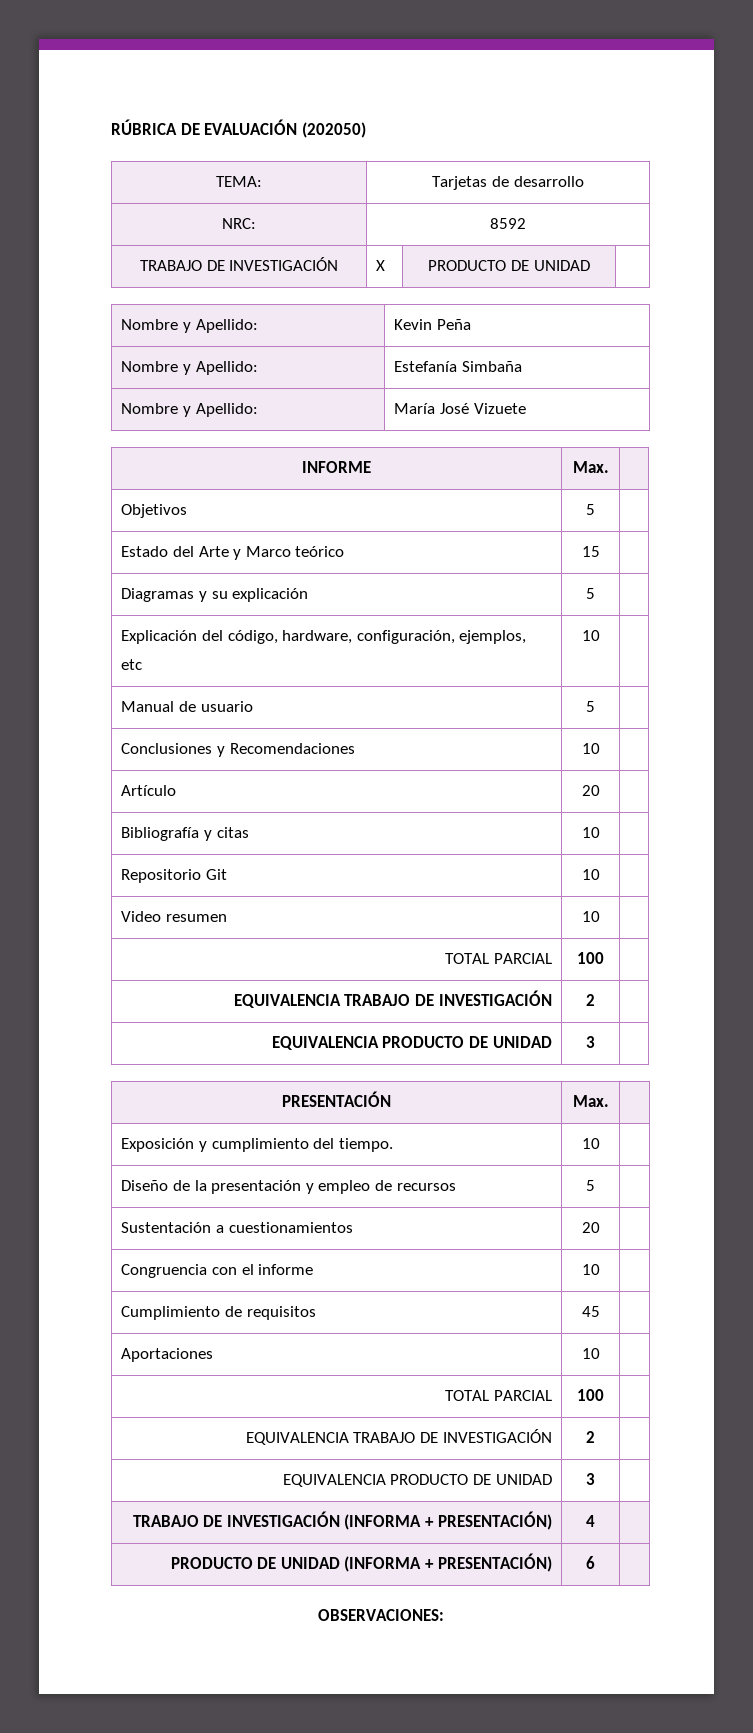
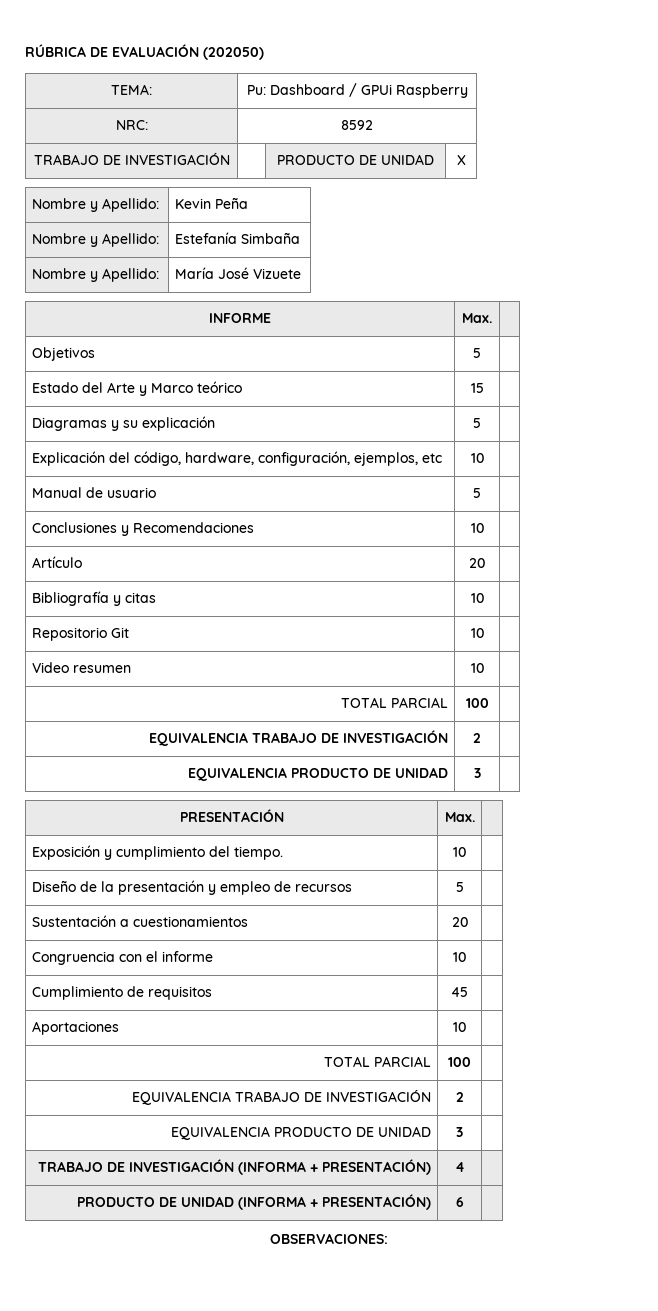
[432,176,584,190] Tarjetas de desarrollo -> [246,83,468,98] Pu: Dashboard / GPUi Raspberry
[376,260,386,271] [428,260,590,271] X | PRODUCTO DE UNIDAD | -> [277,154,434,165] [456,155,466,165] | PRODUCTO DE UNIDAD | X

